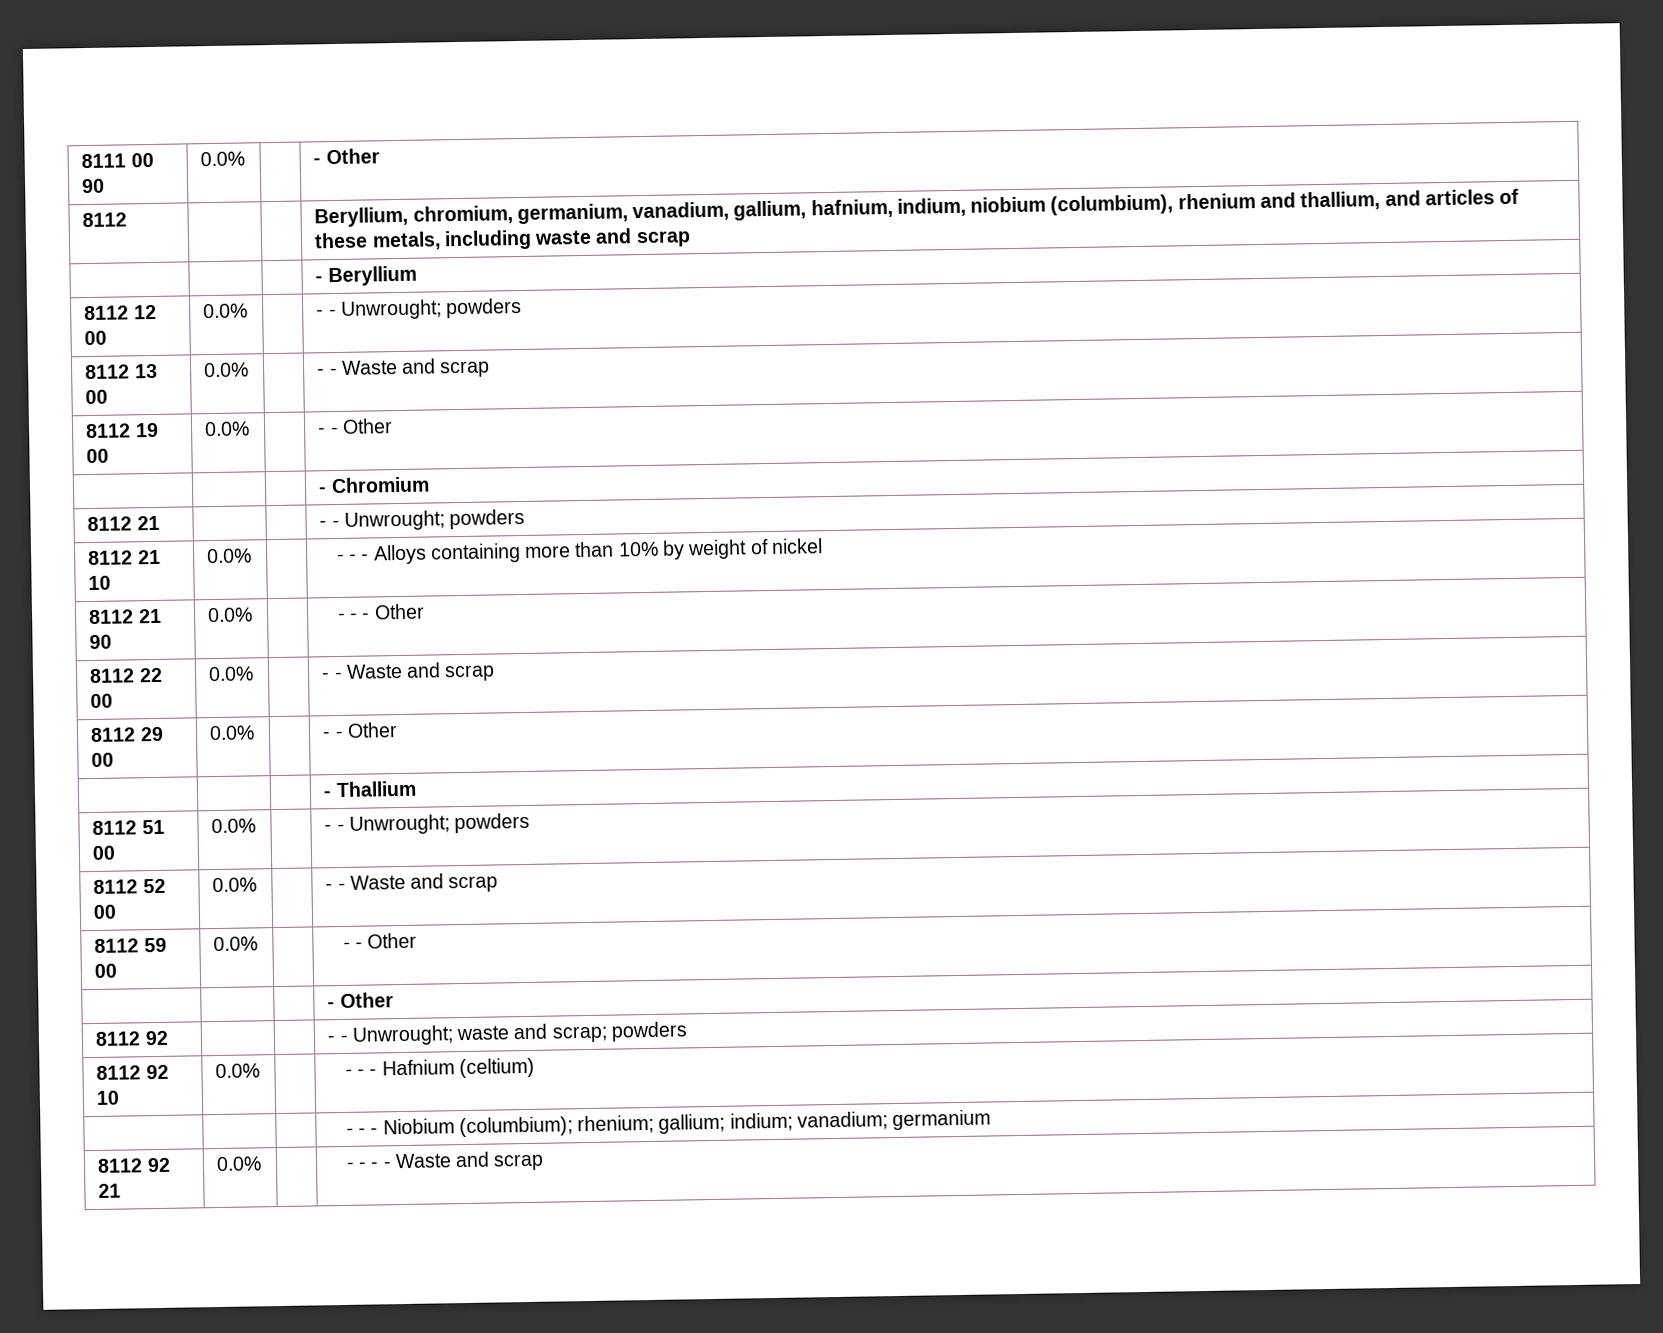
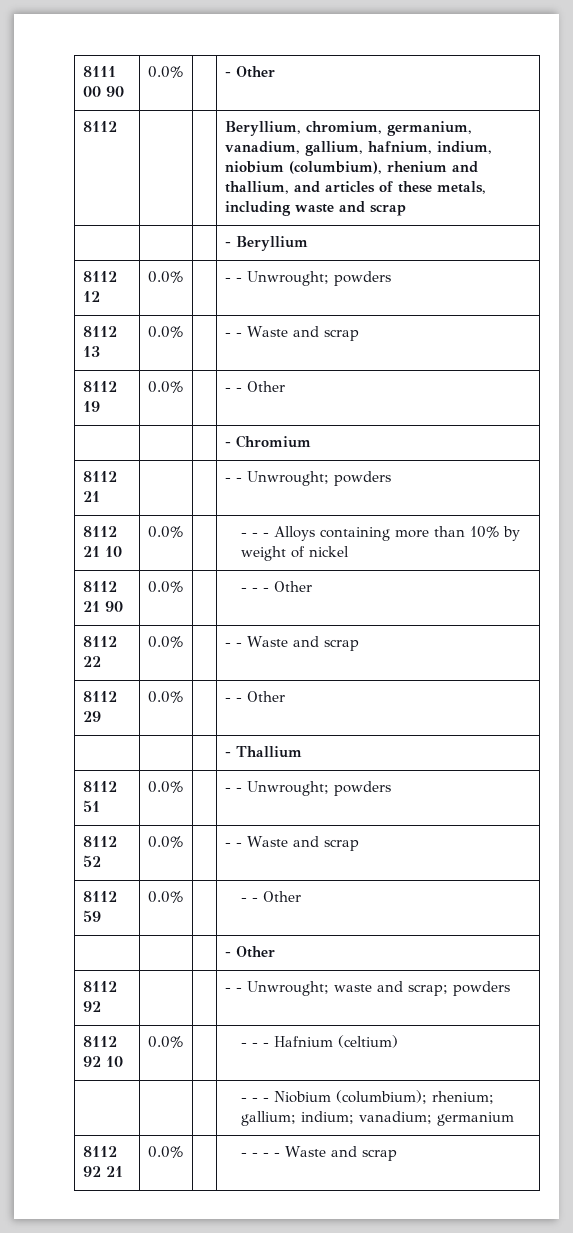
[84,330,108,346] 00 -> (100, 296) none
[85,389,109,405] 00 -> (100, 351) none
[86,448,110,464] 00 -> (100, 406) none
[90,693,114,709] 00 -> (101, 661) none
[91,752,115,768] 00 -> (101, 716) none
[92,845,117,861] 00 -> (100, 806) none
[93,904,117,920] 00 -> (101, 861) none
[94,963,118,978] 00 -> (101, 916) none

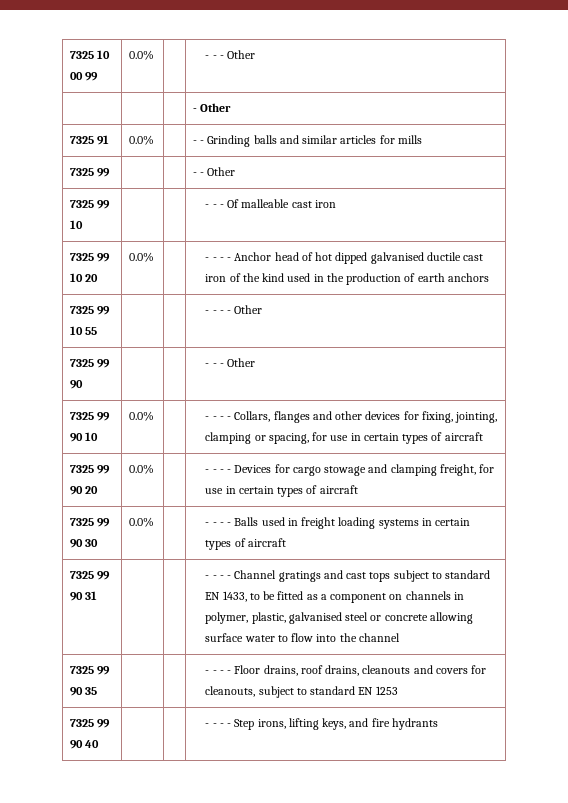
[82,66,116,77] [82,86,124,97] [147,66,183,78] [224,66,275,78] [82,121,117,132] [224,121,472,136] [224,141,492,156] [224,161,478,174] [224,181,486,194] [224,201,406,216] [224,236,308,251] [82,271,117,282] [82,291,100,302] [147,271,183,283] [224,271,391,286] [82,326,117,337] [82,346,100,357] [147,326,183,338] [224,326,359,341] [82,381,117,392] [82,401,100,412] [147,381,183,393] [224,381,285,392] [224,435,311,448] [82,471,117,482] [82,491,100,502] [224,471,391,486] [82,526,117,537] [82,546,122,557] [147,526,183,538] [241,526,521,541] [241,546,350,561] [82,581,117,592] [82,601,123,612] [147,581,183,593] [241,581,313,592] [82,636,117,647] [82,656,101,667] [147,636,183,648] [224,636,359,651] [82,691,117,702] [82,711,101,722] [147,691,183,703] [224,691,285,702] [224,746,302,758] [82,781,117,792] [82,800,100,812] [147,781,183,793] [224,781,391,796] [82,836,117,847] [82,855,101,867] [147,836,183,848] [224,836,359,851] [82,891,117,902] [82,910,101,922] [147,891,183,903] 8111 00 90 | 0.0% | | - Other // 8112 | | | Beryllium, chromium, germanium, vanadium, gallium, hafnium, indium, niobium (columbium), rhenium and thallium, and articles of these metals, including waste and scrap // | | | - Beryllium // 8112 12 | 0.0% | | - - Unwrought; powders // 8112 13 | 0.0% | | - - Waste and scrap // 8112 19 | 0.0% | | - - Other // | | | - Chromium // 8112 21 | | | - - Unwrought; powders // 8112 21 10 | 0.0% | | - - - Alloys containing more than 10% by weight of nickel // 8112 21 90 | 0.0% | | - - - Other // 8112 22 | 0.0% | | - - Waste and scrap // 8112 29 | 0.0% | | - - Other // | | | - Thallium // 8112 51 | 0.0% | | - - Unwrought; powders // 8112 52 | 0.0% | | - - Waste and scrap // 8112 59 | 0.0% | | -> [69,50,111,59] [69,72,99,81] [128,50,154,60] [205,55,210,59] 7325 10 00 99 | 0.0% | | -
[82,981,117,992] [82,1001,101,1012] [224,981,510,996] [82,1036,117,1047] [82,1056,123,1067] [147,1036,183,1048] [241,1035,399,1048] [241,1090,495,1104] [241,1111,515,1126] [82,1146,117,1157] [82,1166,123,1177] [147,1146,183,1158] [241,1146,398,1161] 8112 92 | | | - - Unwrought; waste and scrap; powders // 8112 92 10 | 0.0% | | - - - Hafnium (celtium) // | | | - - - Niobium (columbium); rhenium; gallium; indium; vanadium; germanium // 8112 92 21 | 0.0% | | - - - - Waste and scrap -> [69,135,110,145] [128,135,154,145] [192,135,422,147] [69,168,111,177] [192,167,236,176] [69,200,111,209] [69,220,83,229] [205,199,336,208] [69,253,111,262] [69,273,99,282] [128,252,154,262] [205,252,484,264] [205,273,489,285] [69,306,111,315] [69,326,98,335] [205,305,263,314] [69,359,111,368] [69,380,83,389] [205,358,256,367] [69,412,111,421] [69,432,99,442] [128,411,154,421] [205,411,498,423] [205,432,483,444] [69,465,111,474] [69,486,99,495] [128,464,154,474] [205,464,495,476] [205,485,358,497] [69,518,111,527] [69,539,99,548] [128,517,154,527] [205,517,471,529] [205,538,286,550] [69,571,111,580] [69,591,98,601] [205,570,491,582] [205,591,464,603] [205,612,473,624] [205,633,400,642] [69,666,111,675] [69,687,98,696] [205,665,487,676] [205,686,398,698] [69,719,111,728] [69,740,100,749] [205,718,438,730] 7325 91 | 0.0% | | - - Grinding balls and similar articles for mills // 7325 99 | | | - - Other // 7325 99 10 | | | - - - Of malleable cast iron // 7325 99 10 20 | 0.0% | | - - - - Anchor head of hot dipped galvanised ductile cast iron of the kind used in the production of earth anchors // 7325 99 10 55 | | | - - - - Other // 7325 99 90 | | | - - - Other // 7325 99 90 10 | 0.0% | | - - - - Collars, flanges and other devices for fixing, jointing, clamping or spacing, for use in certain types of aircraft // 7325 99 90 20 | 0.0% | | - - - - Devices for cargo stowage and clamping freight, for use in certain types of aircraft // 7325 99 90 30 | 0.0% | | - - - - Balls used in freight loading systems in certain types of aircraft // 7325 99 90 31 | | | - - - - Channel gratings and cast tops subject to standard EN 1433, to be fitted as a component on channels in polymer, plastic, galvanised steel or concrete allowing surface water to flow into the channel // 7325 99 90 35 | | | - - - - Floor drains, roof drains, cleanouts and covers for cleanouts, subject to standard EN 1253 // 7325 99 90 40 | | | - - - - Step irons, lifting keys, and fire hydrants

